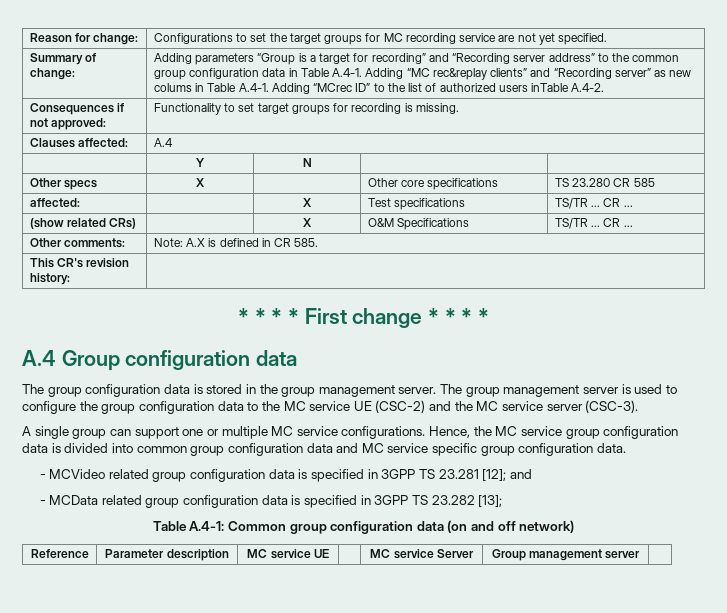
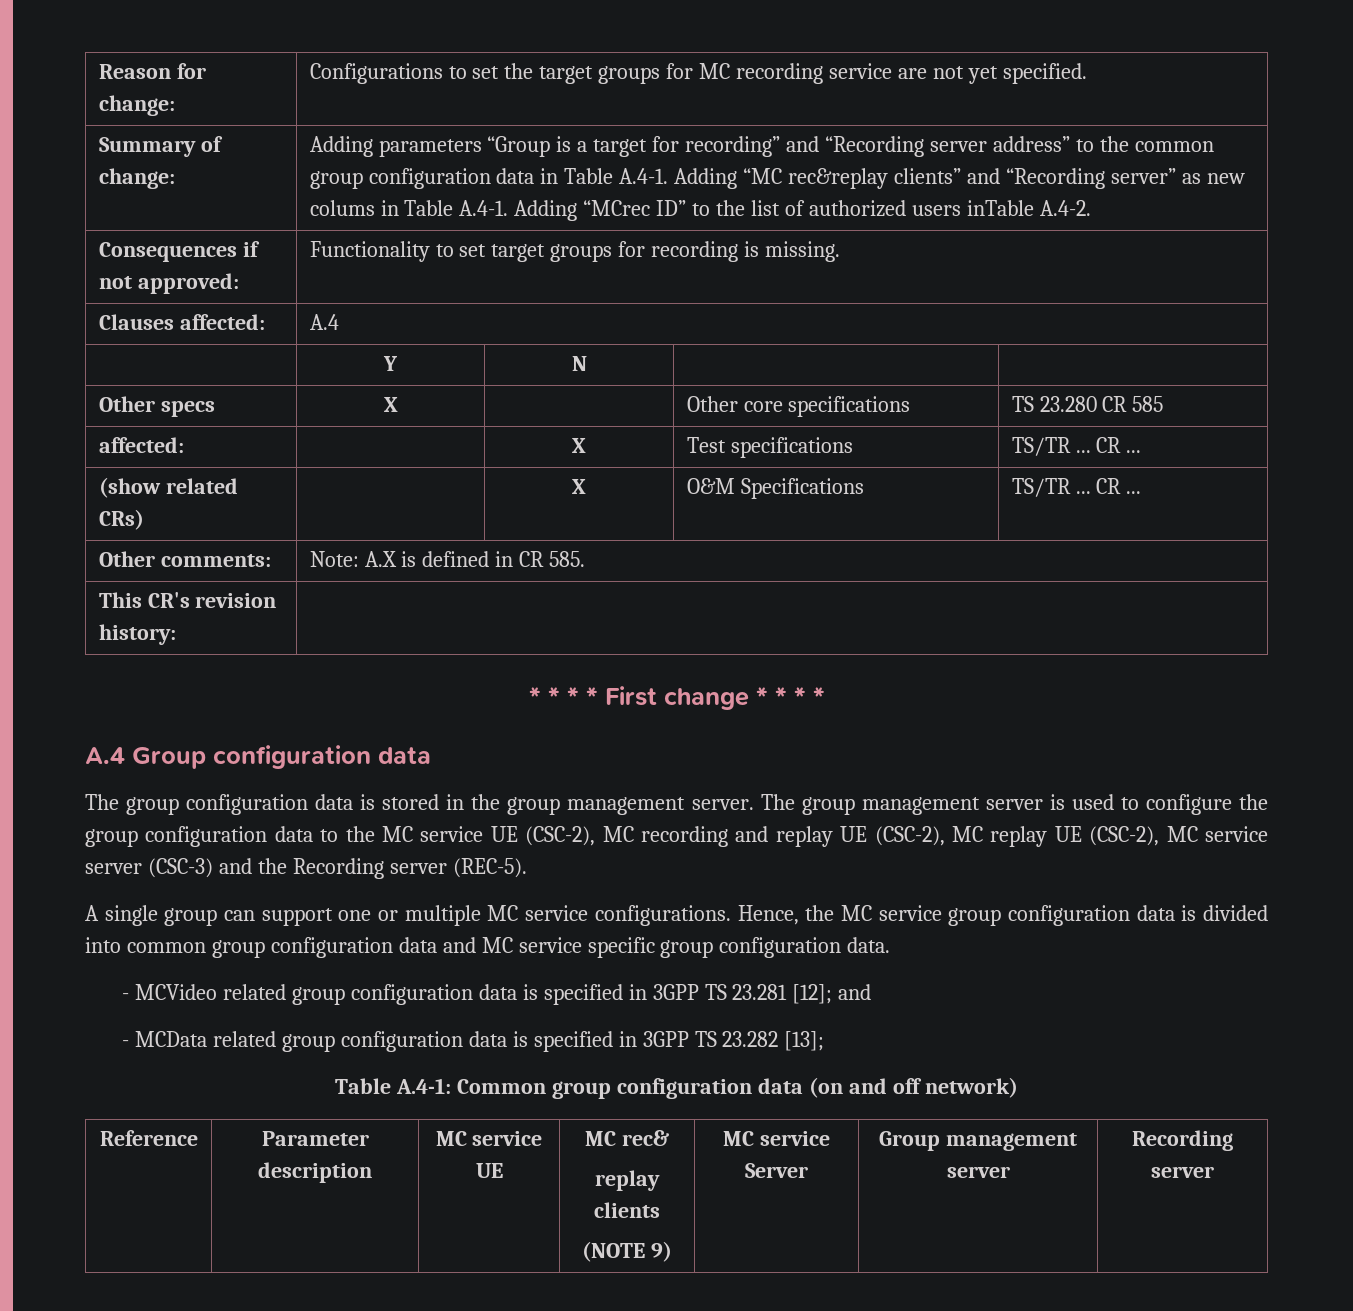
[375,400,639,413] (CSC-2) and the MC service server (CSC-3). -> [525,826,1268,847] [85,858,527,879] (CSC-2), MC recording and replay UE (CSC-2), MC replay UE (CSC-2), MC service server (CSC-3) and the Recording server (REC-5).
(329, 553) none -> [585,1130,669,1146] [595,1170,660,1191] [594,1202,660,1218] [582,1241,672,1262] MC rec& // replay clients // (NOTE 9)
(641, 555) none -> [1132,1130,1233,1151] [1151,1166,1214,1178] Recording server

